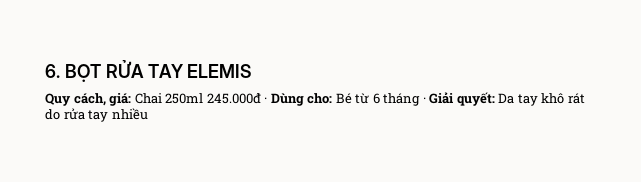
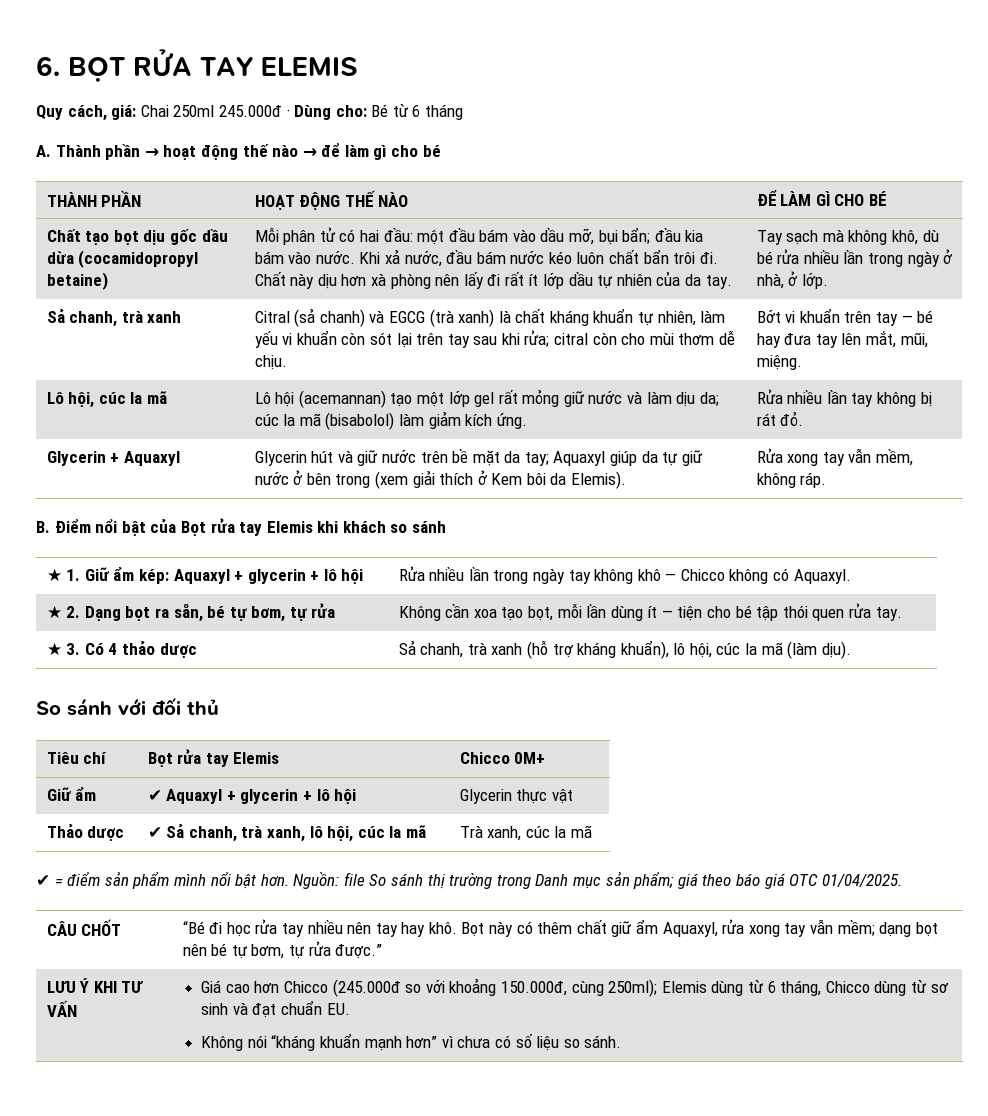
[422,92,585,106] [45,108,148,122] · Giải quyết: Da tay khô rát do rửa tay nhiều -> [36,143,441,160] [46,190,142,207] [254,190,409,210] [756,190,887,206] [46,229,228,245] [46,250,199,268] [46,272,108,290] [254,227,704,245] [254,249,718,267] [254,271,732,289] [756,229,939,245] [756,249,954,267] [756,271,828,289] [46,309,182,327] [254,308,726,327] [254,330,736,348] [254,355,287,370] [756,308,934,326] [756,331,928,348] [756,355,802,370] [46,391,167,408] [254,389,719,408] [254,411,527,430] [756,389,932,407] [756,411,804,426] [46,451,180,466] [254,449,703,466] [254,470,627,489] [756,448,913,466] [756,472,827,488] [36,518,447,536] [46,567,364,584] [398,566,851,584] [46,603,336,622] [398,603,902,621] [46,641,197,658] [398,640,851,659] [36,697,219,716] [46,752,108,764] [147,749,280,767] [459,752,546,764] [46,787,97,801] [147,789,357,804] [459,789,573,804] [46,824,125,841] [147,824,426,842] [459,825,592,841] [36,871,902,889] [46,919,122,936] [182,919,938,937] [182,941,383,959] [46,978,144,993] [46,1000,77,1017] [201,978,949,997] [201,1000,350,1018] [201,1033,622,1051] // A. Thành phần → hoạt động thế nào → để làm gì cho bé // THÀNH PHẦN | HOẠT ĐỘNG THẾ NÀO | ĐỂ LÀM GÌ CHO BÉ // Chất tạo bọt dịu gốc dầu dừa (cocamidopropyl betaine) | Mỗi phân tử có hai đầu: một đầu bám vào dầu mỡ, bụi bẩn; đầu kia bám vào nước. Khi xả nước, đầu bám nước kéo luôn chất bẩn trôi đi. Chất này dịu hơn xà phòng nên lấy đi rất ít lớp dầu tự nhiên của da tay. | Tay sạch mà không khô, dù bé rửa nhiều lần trong ngày ở nhà, ở lớp. // Sả chanh, trà xanh | Citral (sả chanh) và EGCG (trà xanh) là chất kháng khuẩn tự nhiên, làm yếu vi khuẩn còn sót lại trên tay sau khi rửa; citral còn cho mùi thơm dễ chịu. | Bớt vi khuẩn trên tay — bé hay đưa tay lên mắt, mũi, miệng. // Lô hội, cúc la mã | Lô hội (acemannan) tạo một lớp gel rất mỏng giữ nước và làm dịu da; cúc la mã (bisabolol) làm giảm kích ứng. | Rửa nhiều lần tay không bị rát đỏ. // Glycerin + Aquaxyl | Glycerin hút và giữ nước trên bề mặt da tay; Aquaxyl giúp da tự giữ nước ở bên trong (xem giải thích ở Kem bôi da Elemis). | Rửa xong tay vẫn mềm, không ráp. // B. Điểm nổi bật của Bọt rửa tay Elemis khi khách so sánh // ★ 1. Giữ ẩm kép: Aquaxyl + glycerin + lô hội | Rửa nhiều lần trong ngày tay không khô — Chicco không có Aquaxyl. // ★ 2. Dạng bọt ra sẵn, bé tự bơm, tự rửa | Không cần xoa tạo bọt, mỗi lần dùng ít — tiện cho bé tập thói quen rửa tay. // ★ 3. Có 4 thảo dược | Sả chanh, trà xanh (hỗ trợ kháng khuẩn), lô hội, cúc la mã (làm dịu). // So sánh với đối thủ // Tiêu chí | Bọt rửa tay Elemis | Chicco 0M+ // Giữ ẩm | ✔ Aquaxyl + glycerin + lô hội | Glycerin thực vật // Thảo dược | ✔ Sả chanh, trà xanh, lô hội, cúc la mã | Trà xanh, cúc la mã // ✔ = điểm sản phẩm mình nổi bật hơn. Nguồn: file So sánh thị trường trong Danh mục sản phẩm; giá theo báo giá OTC 01/04/2025. // CÂU CHỐT | “Bé đi học rửa tay nhiều nên tay hay khô. Bọt này có thêm chất giữ ẩm Aquaxyl, rửa xong tay vẫn mềm; dạng bọt nên bé tự bơm, tự rửa được.” // LƯU Ý KHI TƯ VẤN | Giá cao hơn Chicco (245.000đ so với khoảng 150.000đ, cùng 250ml); Elemis dùng từ 6 tháng, Chicco dùng từ sơ sinh và đạt chuẩn EU. // Không nói “kháng khuẩn mạnh hơn” vì chưa có số liệu so sánh.

